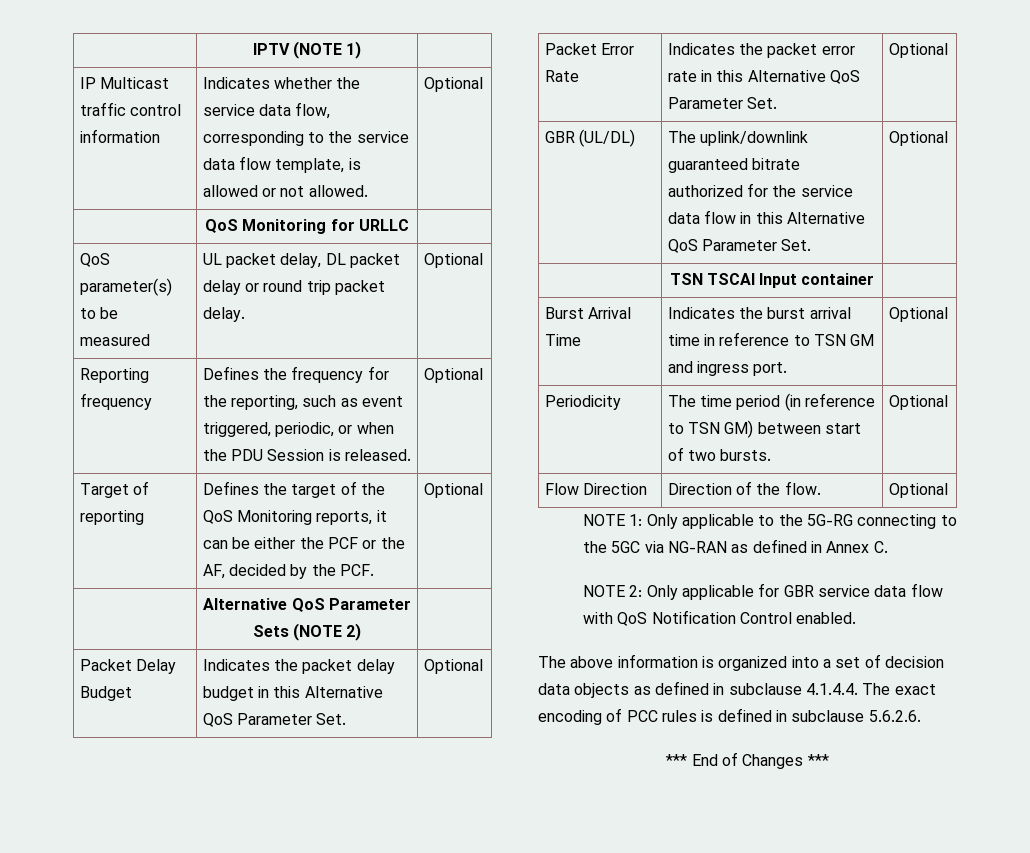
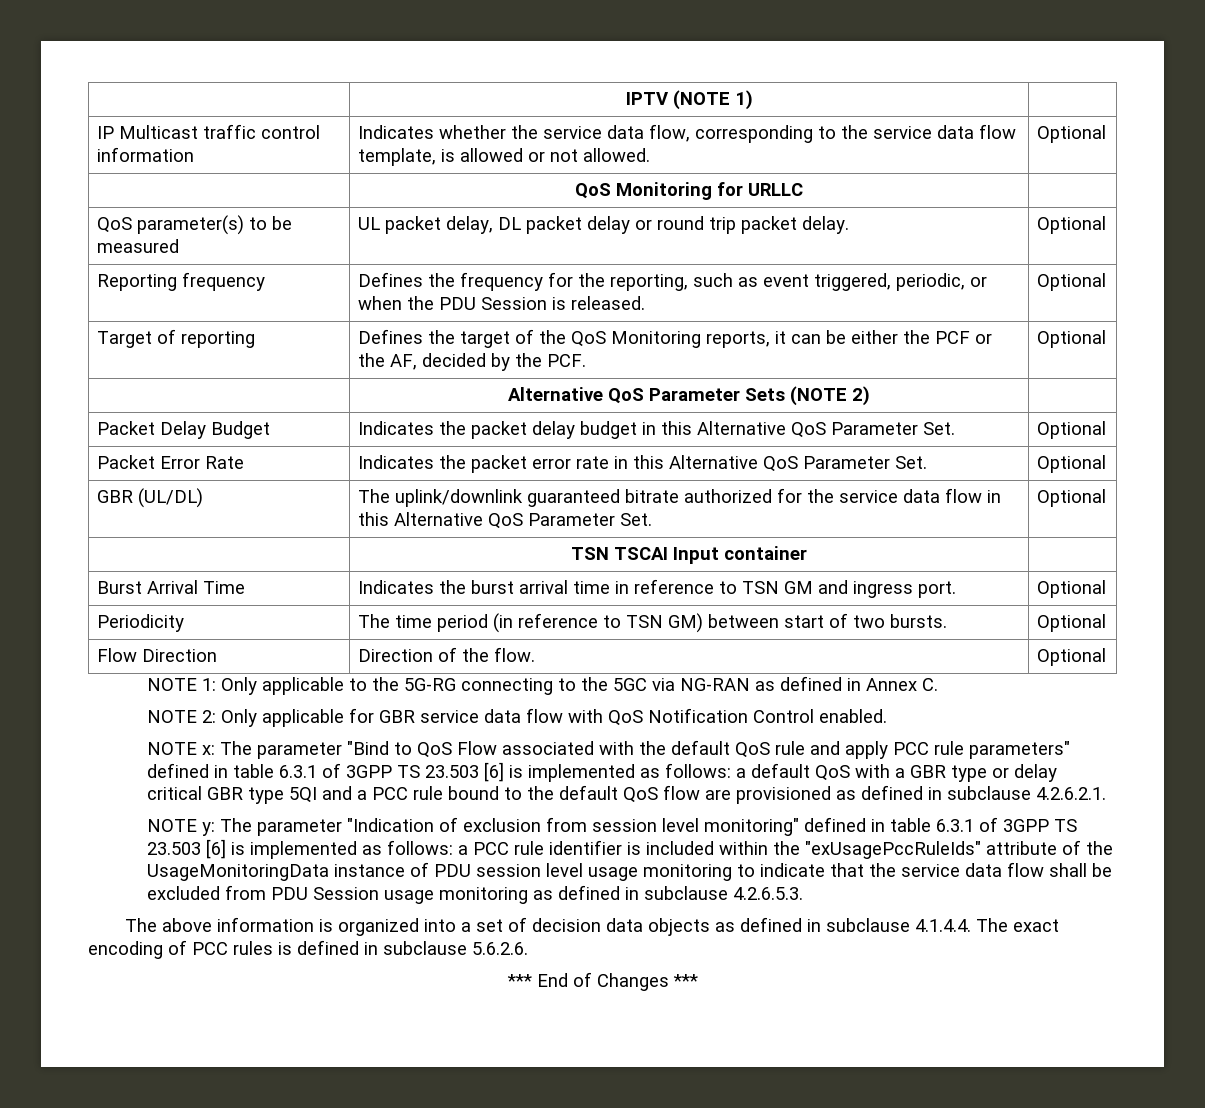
(857, 618) none -> [147,740,1071,759] [147,762,1058,782] [147,785,1107,804] [147,817,1078,836] [147,839,1114,859] [147,862,1113,881] [147,885,804,904] // NOTE x: The parameter "Bind to QoS Flow associated with the default QoS rule and apply PCC rule parameters" defined in table 6.3.1 of 3GPP TS 23.503 [6] is implemented as follows: a default QoS with a GBR type or delay critical GBR type 5QI and a PCC rule bound to the default QoS flow are provisioned as defined in subclause 4.2.6.2.1. // NOTE y: The parameter "Indication of exclusion from session level monitoring" defined in table 6.3.1 of 3GPP TS 23.503 [6] is implemented as follows: a PCC rule identifier is included within the "exUsagePccRuleIds" attribute of the UsageMonitoringData instance of PDU session level usage monitoring to indicate that the service data flow shall be excluded from PDU Session usage monitoring as defined in subclause 4.2.6.5.3.

